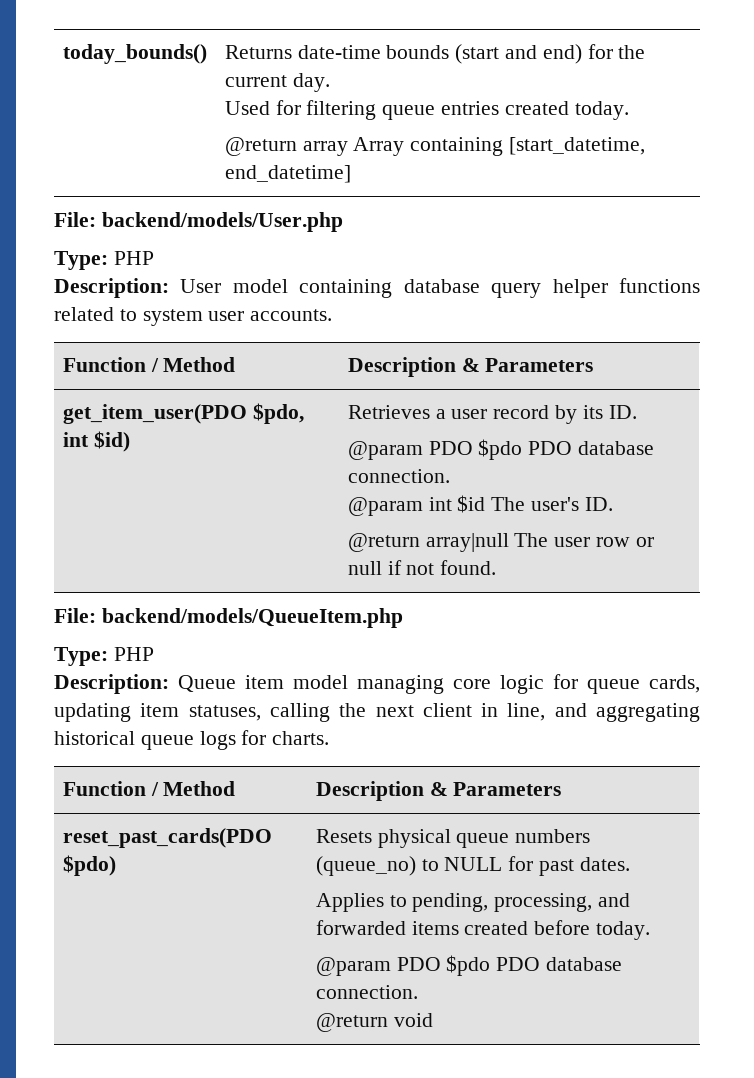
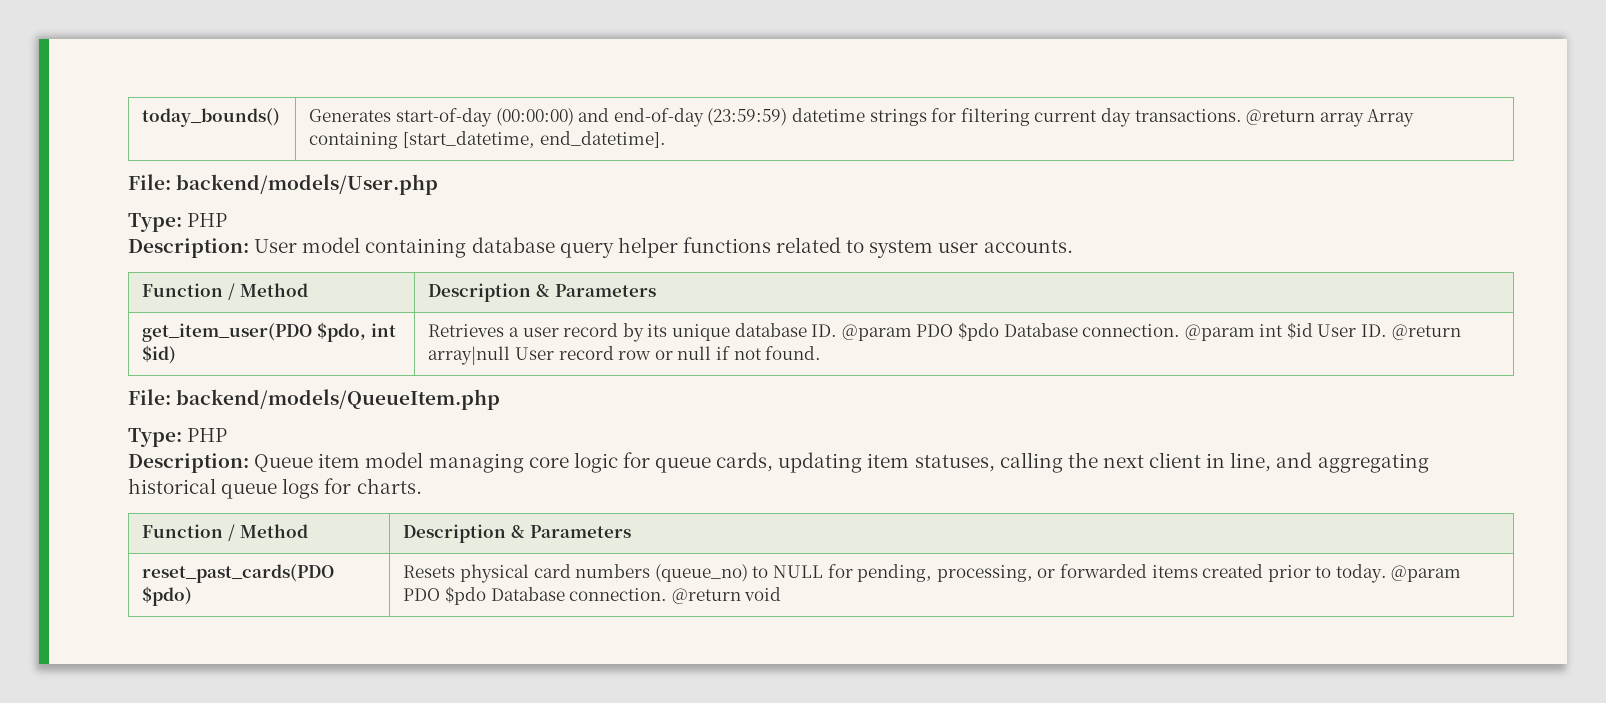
[224,44,646,64] [224,73,330,92] [224,100,629,120] Returns date-time bounds (start and end) for the current day. // Used for filtering queue entries created today. // -> [309,108,1242,127] Generates start-of-day (00:00:00) and end-of-day (23:59:59) datetime strings for filtering current day transactions.
[224,165,351,183] end_datetime] -> [539,131,666,148] end_datetime].
[608,405,637,419] [347,439,655,460] [347,469,450,483] ID. // @param PDO $pdo PDO database connection. // -> [671,322,1181,341] unique database ID. @param PDO $pdo Database connection.
[491,497,613,511] The user's ID. // -> [1317,324,1388,337] User ID.
[514,533,591,547] The user -> [515,346,614,360] User record
[456,833,510,848] queue -> [533,564,571,578] card
[539,857,630,876] [315,893,407,912] past dates. // Applies to -> (853, 571) none
[598,893,631,907] and -> [1037,568,1056,578] or
[534,920,651,940] [315,955,623,976] [315,985,418,999] before today. // @param PDO $pdo PDO database connection. // -> [1267,564,1462,583] [403,586,668,605] prior to today. @param PDO $pdo Database connection.

